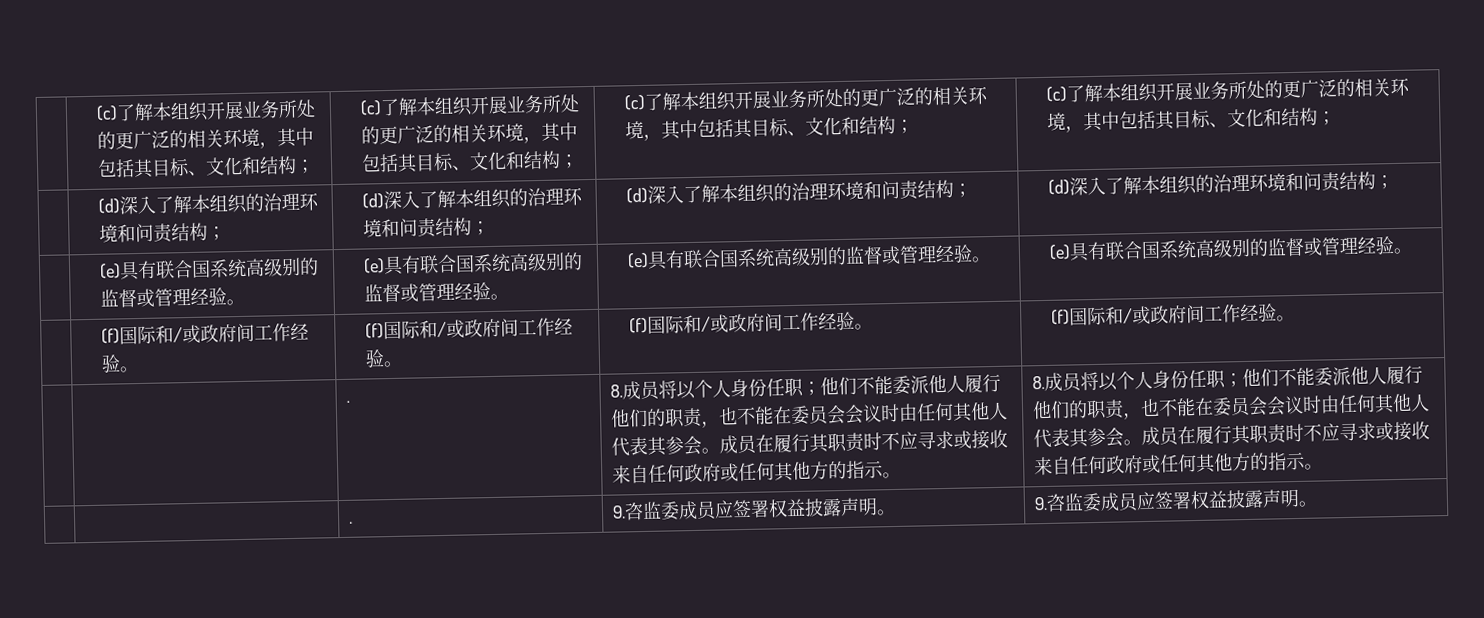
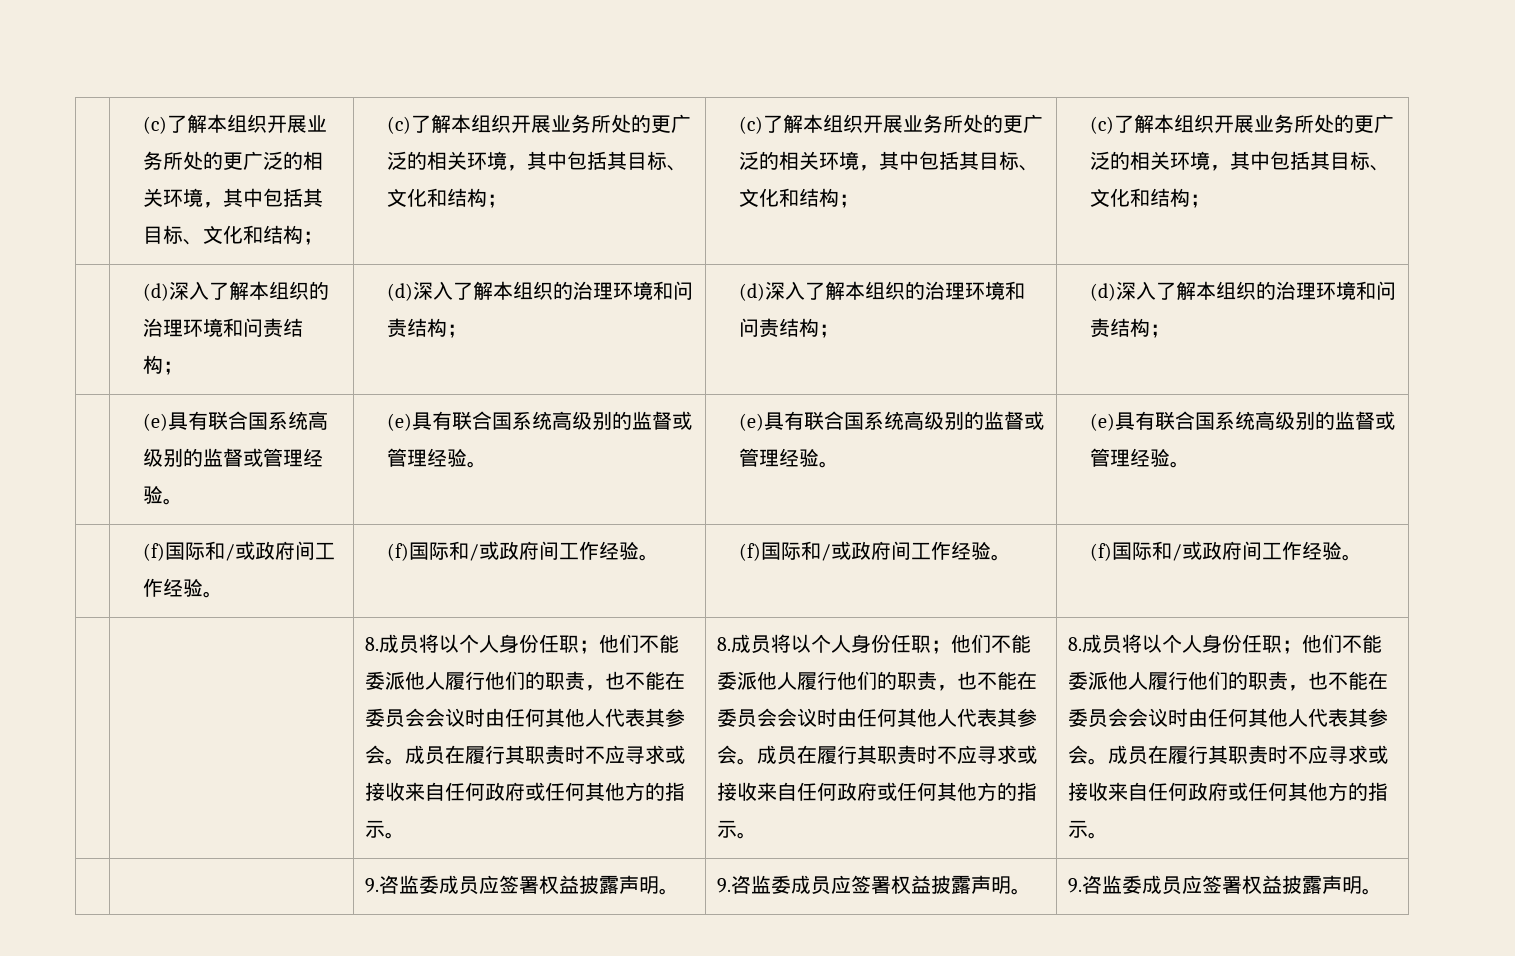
[345,400,350,403] . -> [365,634,680,654] [365,671,686,691] [365,708,686,728] [365,745,686,765] [365,782,686,801] [365,820,406,839] 8.成员将以个人身份任职；他们不能委派他人履行他们的职责，也不能在委员会会议时由任何其他人代表其参会。成员在履行其职责时不应寻求或接收来自任何政府或任何其他方的指示。
[348,521,353,524] . -> [365,875,680,895] 9.咨监委成员应签署权益披露声明。

